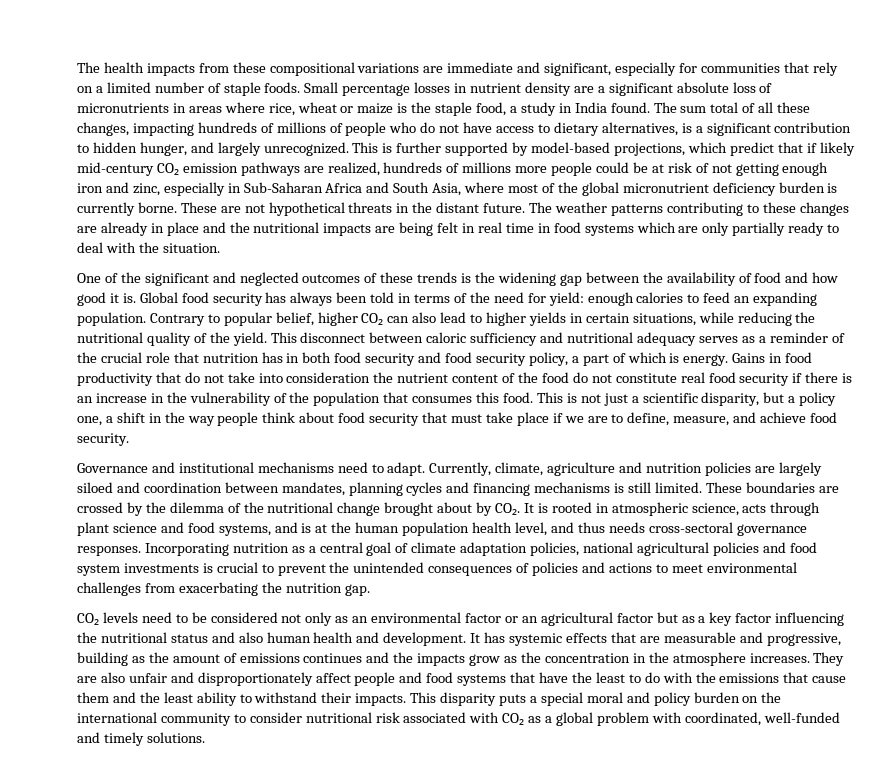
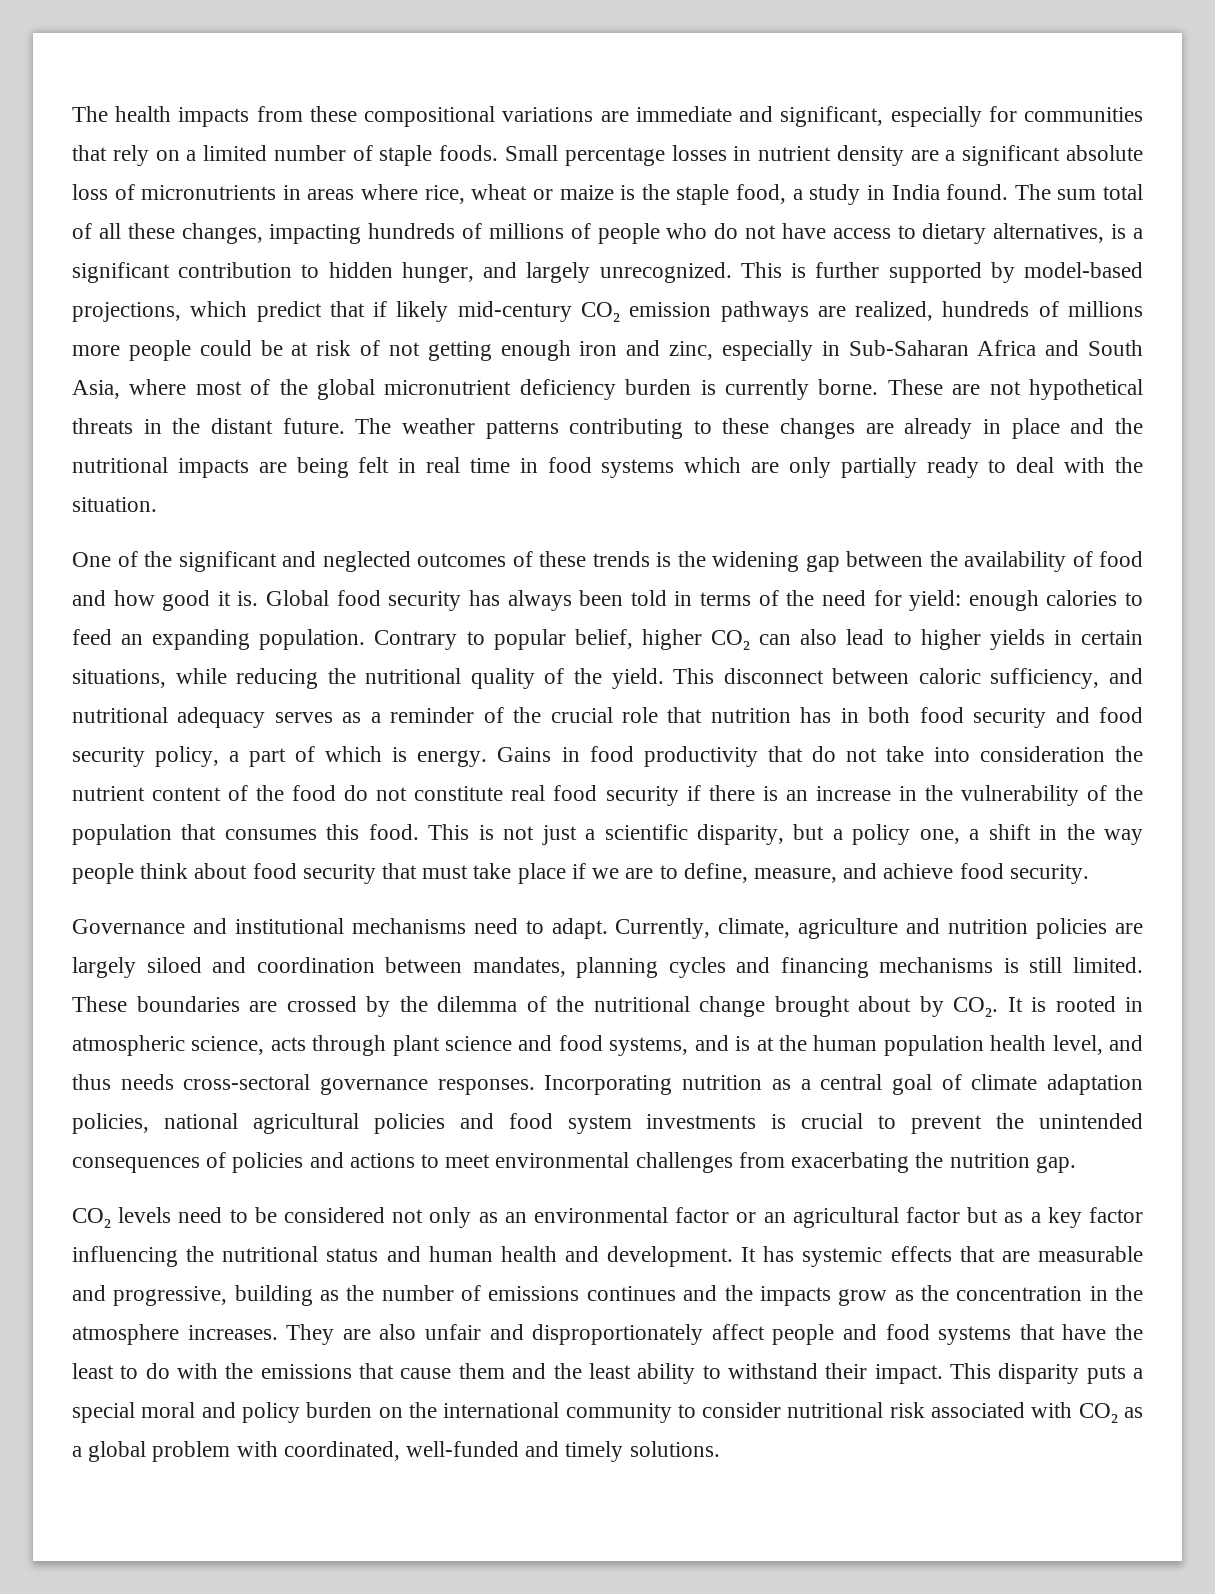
[470,333,538,346] sufficiency -> [990,668,1100,689] sufficiency,
[238,632,263,643] also -> (421, 1254) none
[172,654,220,663] amount -> [381,1285,454,1301] number
[355,693,407,706] impacts. -> [874,1364,943,1384] impact.

